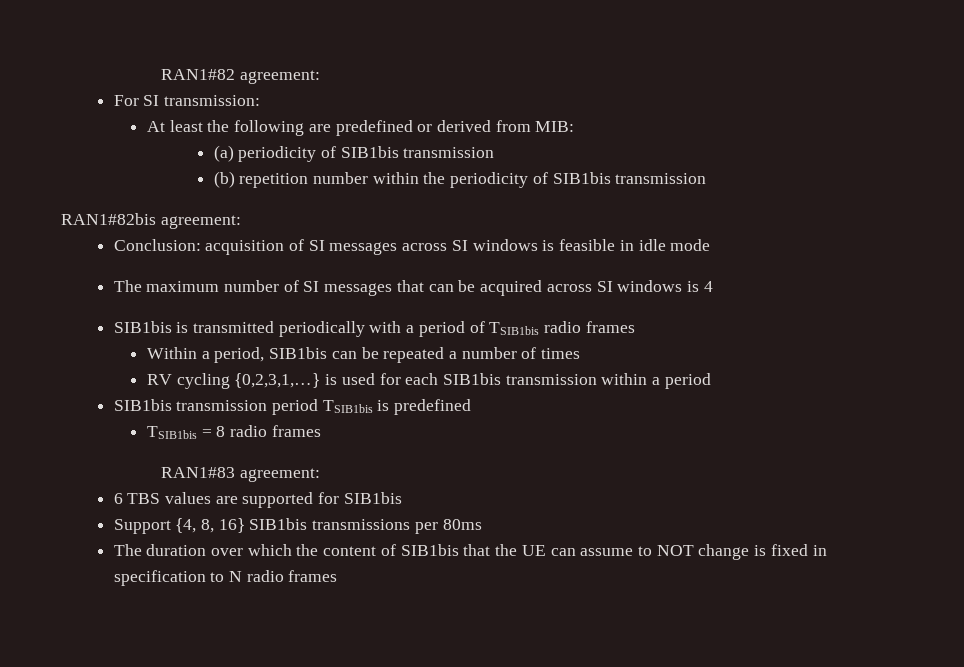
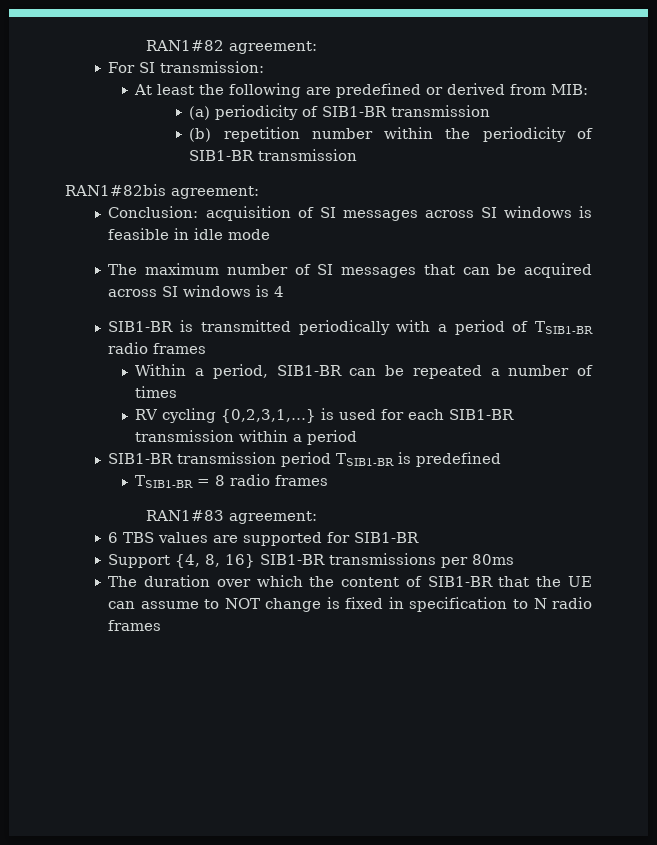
[340,146,399,158] SIB1bis -> [322,106,388,117] SIB1-BR
[552,172,611,184] SIB1bis -> [189,150,255,161] SIB1-BR
[113,321,172,333] SIB1bis -> [108,321,174,332] SIB1-BR
[489,322,540,335] TSIB1bis -> [535,321,593,334] TSIB1-BR
[269,347,328,359] SIB1bis -> [276,365,342,376] SIB1-BR
[442,373,501,385] SIB1bis -> [449,409,515,420] SIB1-BR
[113,399,172,411] SIB1bis -> [108,453,174,464] SIB1-BR
[322,400,373,413] TSIB1bis -> [336,453,395,466] TSIB1-BR
[146,426,197,439] TSIB1bis -> [135,475,194,488] TSIB1-BR
[343,492,402,504] SIB1bis -> [354,532,420,543] SIB1-BR
[249,518,308,530] SIB1bis -> [260,554,326,565] SIB1-BR
[400,544,459,556] SIB1bis -> [427,576,493,587] SIB1-BR

